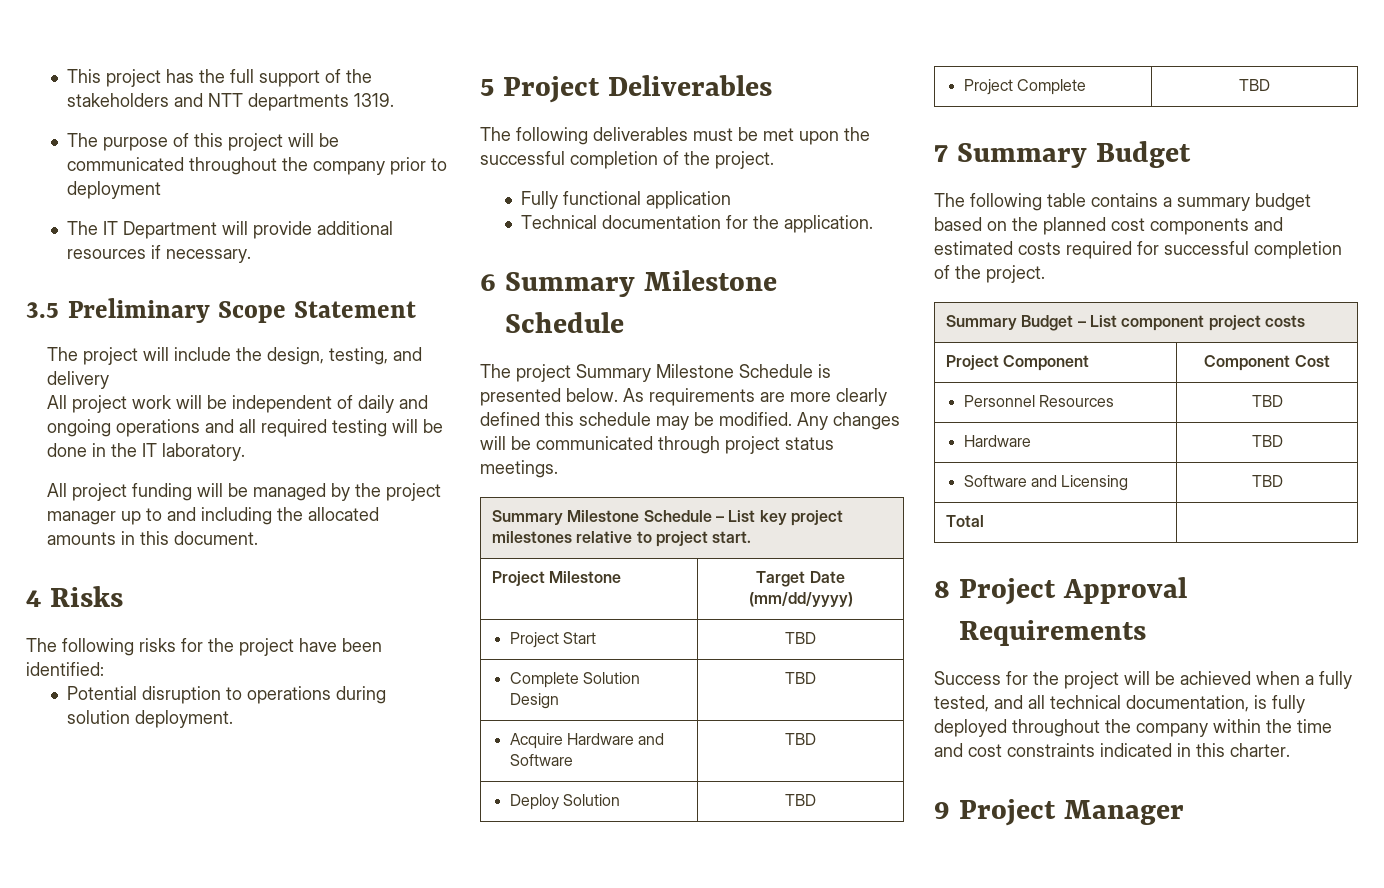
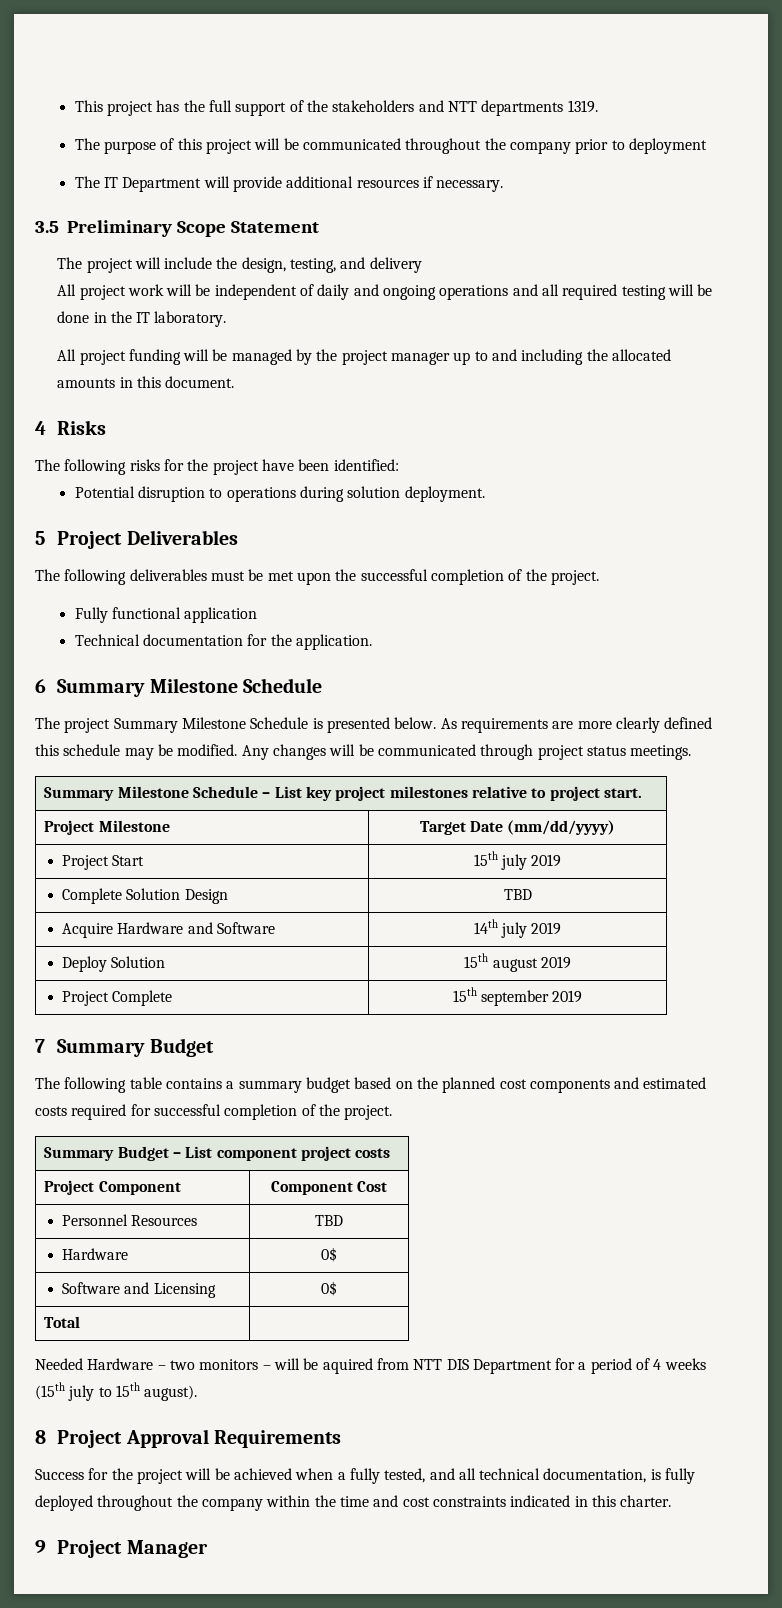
[785,632,816,644] TBD -> [473,851,562,870] 15th july 2019
[785,733,816,745] TBD -> [473,919,562,938] 14th july 2019
[785,794,816,806] TBD -> [464,953,571,972] 15th august 2019
[1239,79,1270,91] TBD -> [452,987,583,1006] 15th september 2019
[1251,435,1283,447] TBD -> [321,1247,337,1262] 0$
[1251,475,1283,487] TBD -> [321,1281,337,1296] 0$
(984, 521) none -> [35,1358,706,1374] [35,1382,198,1401] // Needed Hardware – two monitors – will be aquired from NTT DIS Department for a period of 4 weeks (15th july to 15th august).

